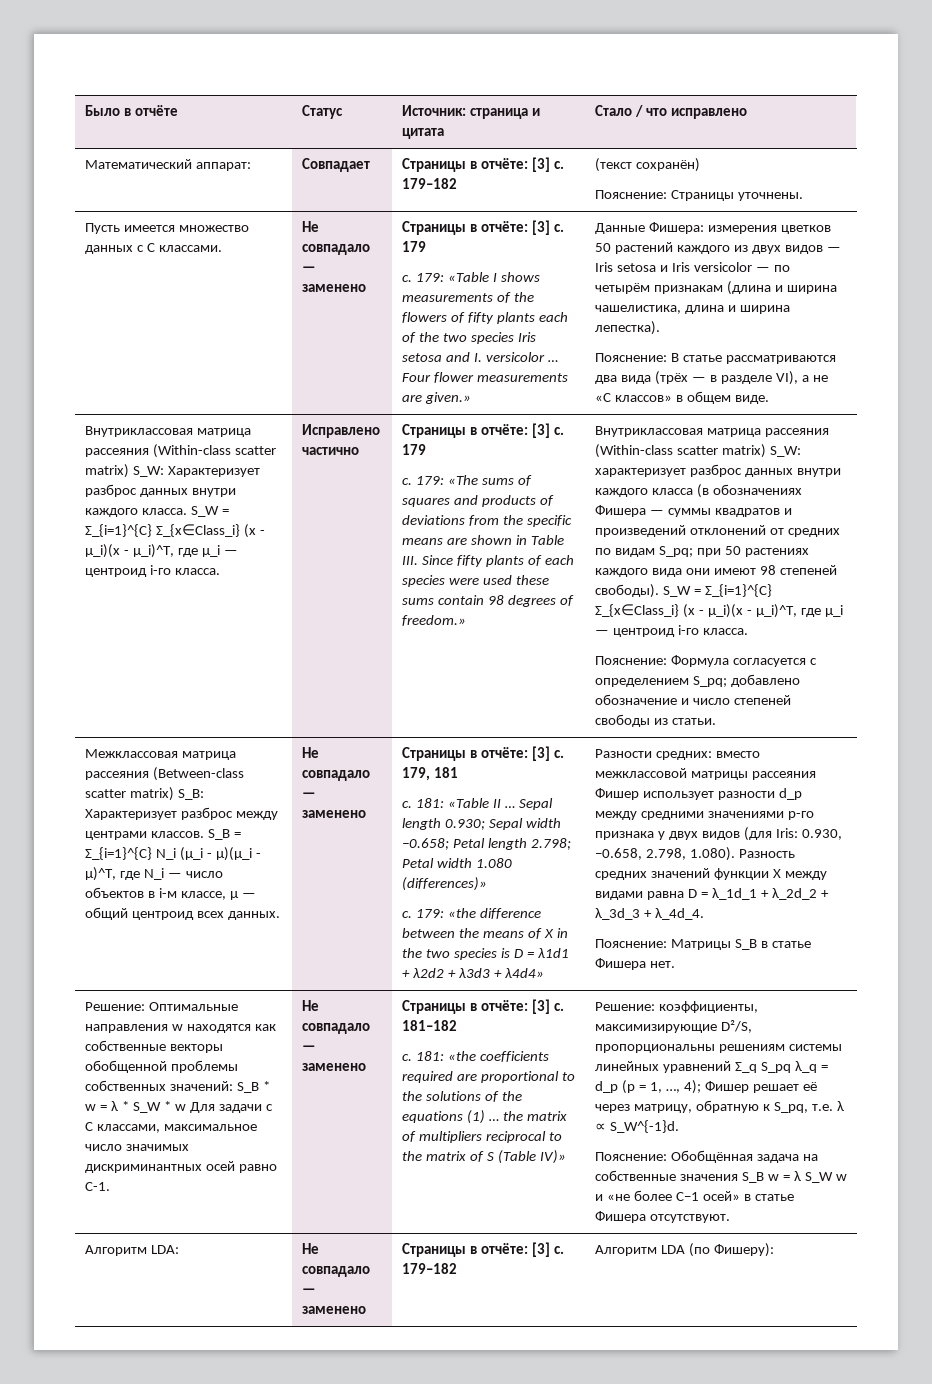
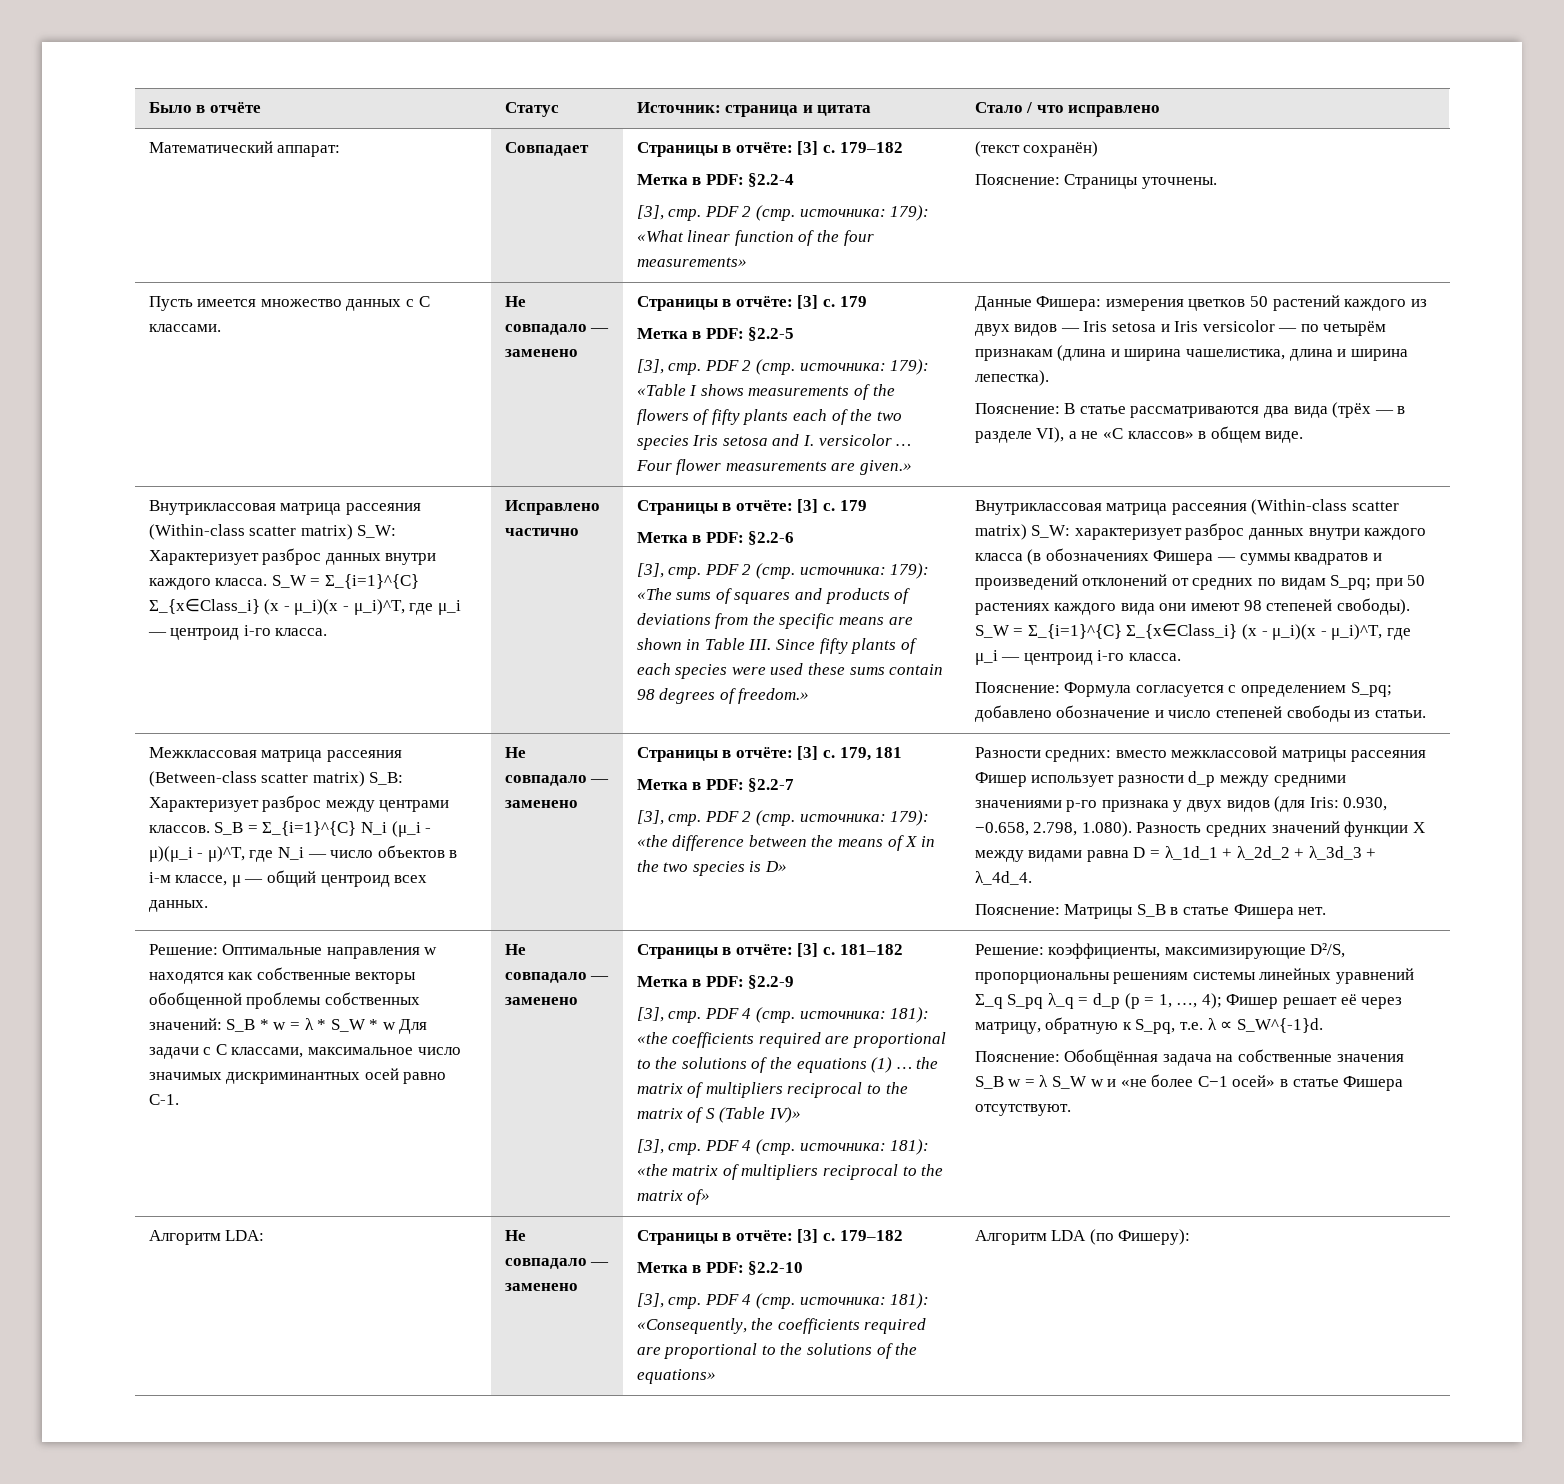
(458, 183) none -> [636,173,795,187] [636,205,930,221] [636,230,874,246] [636,257,747,267] // Метка в PDF: §2.2-4 // [3], стр. PDF 2 (стр. источника: 179): «What linear function of the four measurements»
[402,273,445,282] с. 179: -> [636,327,795,341] [636,359,930,375] Метка в PDF: §2.2-5 // [3], стр. PDF 2 (стр. источника: 179):
[402,476,445,485] с. 179: -> [636,531,795,545] [636,563,930,579] Метка в PDF: §2.2-6 // [3], стр. PDF 2 (стр. источника: 179):
[402,798,553,810] [402,818,562,830] [402,838,572,850] [402,858,513,868] [402,877,488,891] [402,909,445,918] с. 181: «Table II … Sepal length 0.930; Sepal width −0.658; Petal length 2.798; Petal width 1.080 (differences)» // с. 179: -> [636,778,795,792] [636,810,930,826] Метка в PDF: §2.2-7 // [3], стр. PDF 2 (стр. источника: 179):
[513,948,569,958] [402,968,544,978] D = λ1d1 + λ2d2 + λ3d3 + λ4d4» -> [764,861,787,872] D»
[402,1051,445,1061] с. 181: -> [636,975,795,989] [636,1007,930,1023] Метка в PDF: §2.2-9 // [3], стр. PDF 4 (стр. источника: 181):
(566, 1157) none -> [636,1139,930,1155] [636,1164,944,1180] [636,1189,711,1205] // [3], стр. PDF 4 (стр. источника: 181): «the matrix of multipliers reciprocal to the matrix of»
(458, 1268) none -> [636,1261,804,1275] [636,1293,930,1309] [636,1318,927,1334] [636,1343,918,1359] [636,1369,716,1384] // Метка в PDF: §2.2-10 // [3], стр. PDF 4 (стр. источника: 181): «Consequently, the coefficients required are proportional to the solutions of the equations»

